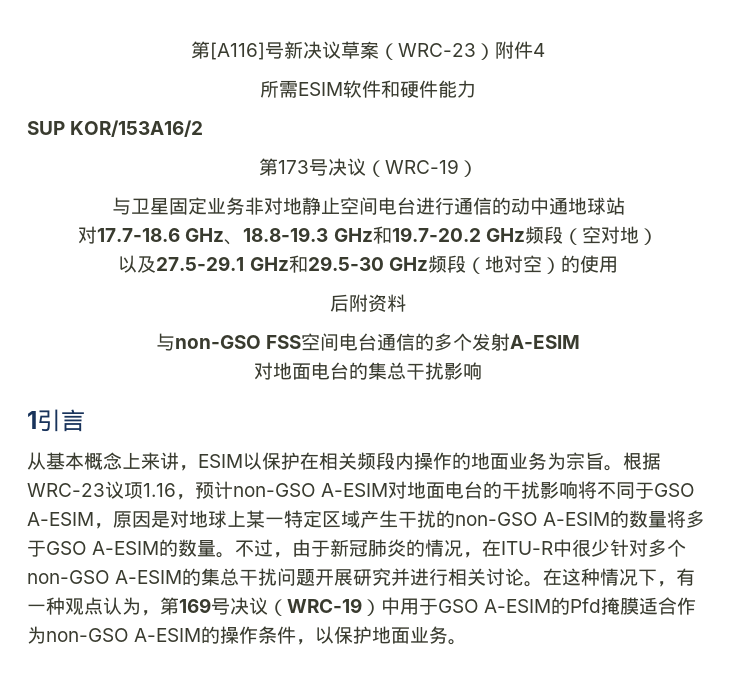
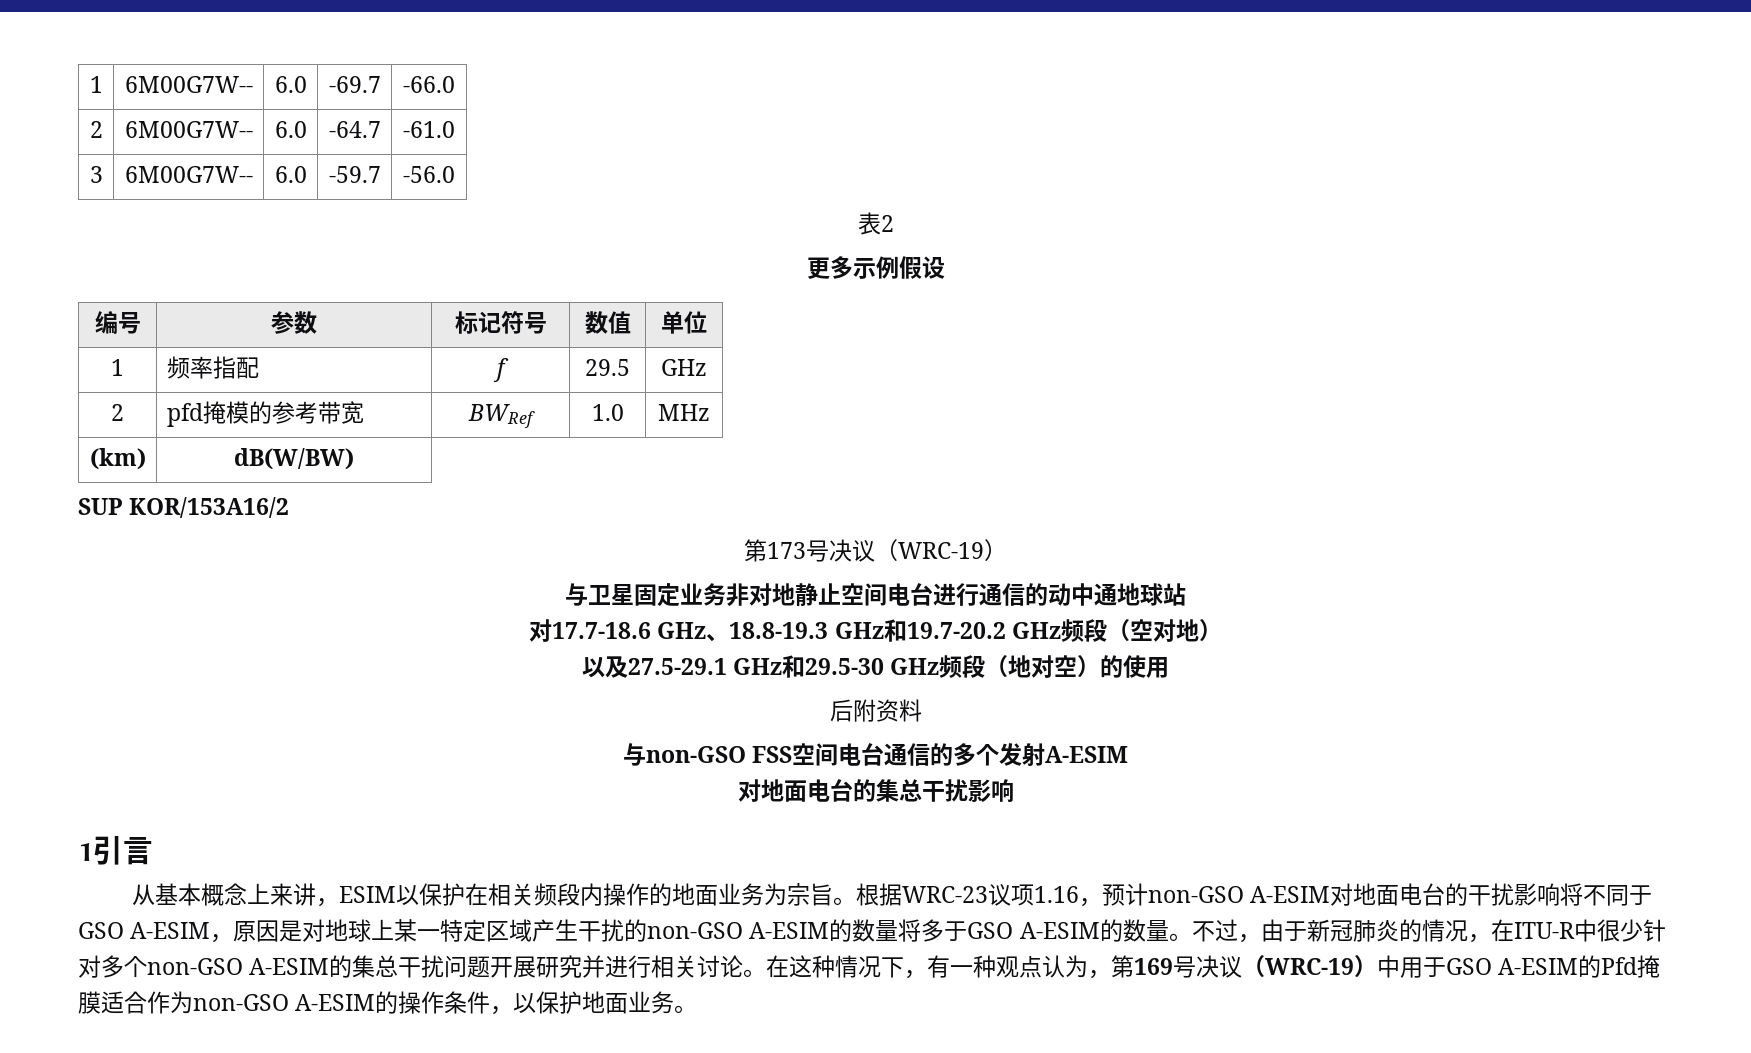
[191,41,545,60] [260,80,476,98] 第[A116]号新决议草案（WRC-23）附件4 // 所需ESIM软件和硬件能力 -> [89,76,103,93] [124,76,253,93] [274,76,307,93] [328,76,381,93] [403,76,455,93] [89,121,103,138] [124,121,253,138] [274,121,307,138] [328,121,381,138] [403,121,455,138] [89,166,103,183] [124,166,253,183] [274,166,307,183] [328,166,381,183] [403,166,455,183] [857,212,894,235] [806,256,945,279] [94,311,141,334] [271,311,317,334] [454,311,547,334] [584,311,631,334] [661,311,707,334] [111,359,124,376] [166,356,259,379] [493,358,509,382] [585,359,630,376] [661,359,707,376] [111,404,124,421] [166,401,364,427] [468,404,535,428] [591,404,624,421] [658,404,710,421] [89,448,146,470] [234,448,354,470] 1 | 6M00G7W-- | 6.0 | -69.7 | -66.0 // 2 | 6M00G7W-- | 6.0 | -64.7 | -61.0 // 3 | 6M00G7W-- | 6.0 | -59.7 | -56.0 // 表2 // 更多示例假设 // 编号 | 参数 | 标记符号 | 数值 | 单位 // 1 | 频率指配 | f | 29.5 | GHz // 2 | pfd掩模的参考带宽 | BWRef | 1.0 | MHz // (km) | dB(W/BW)

